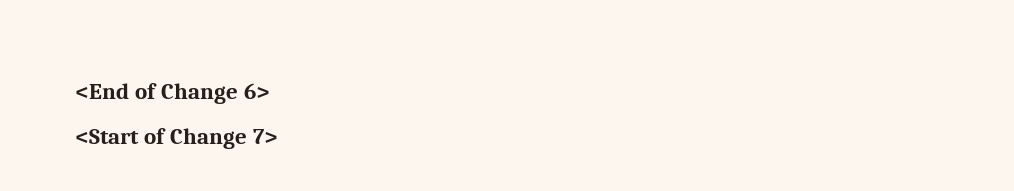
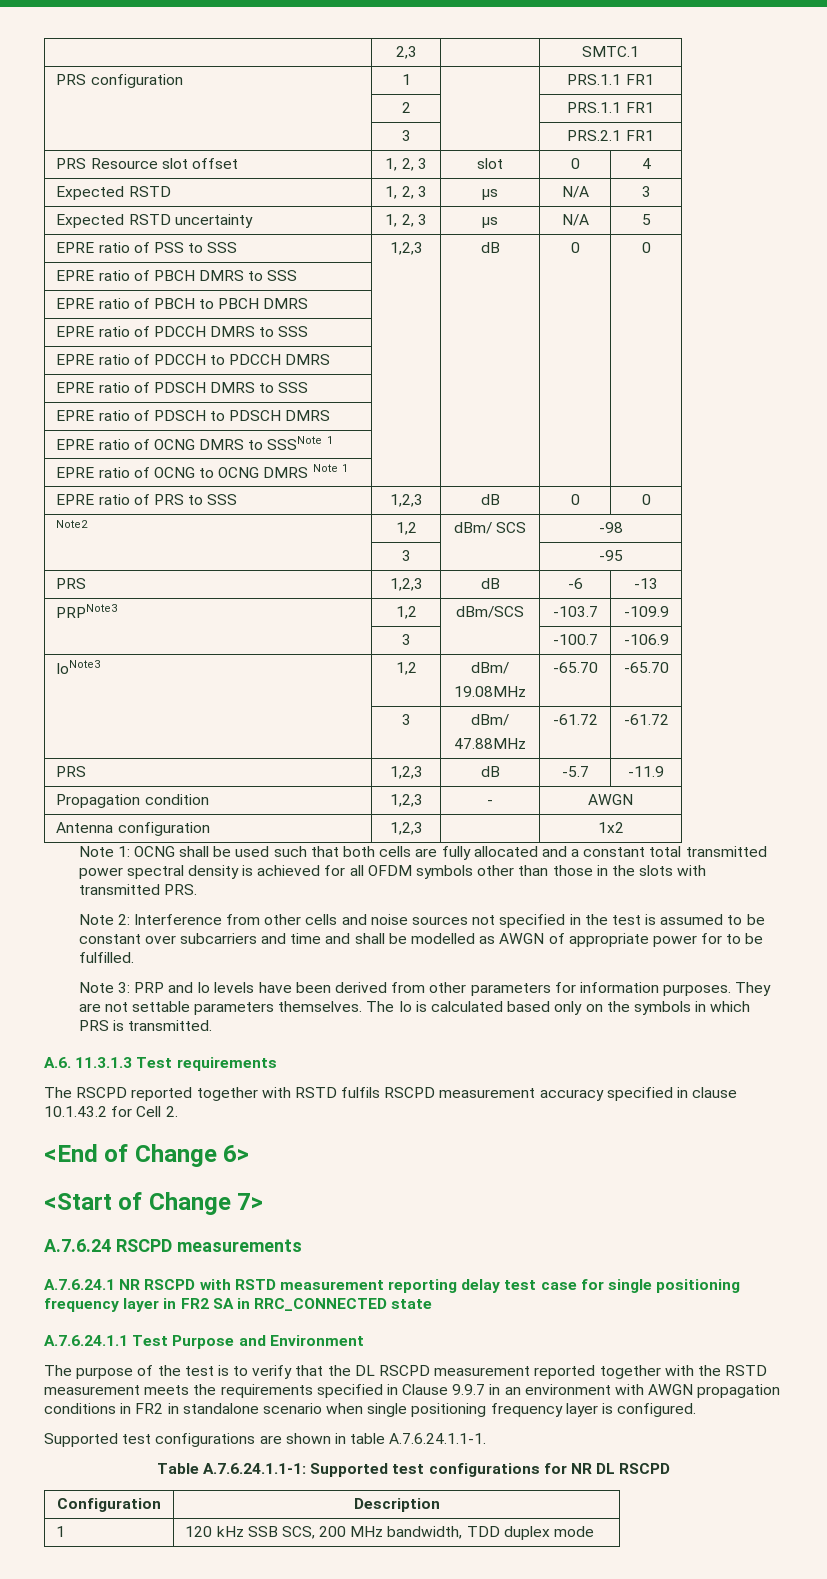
(75, 91) none -> [395,46,417,59] [582,46,639,57] [56,74,183,88] [401,74,411,85] [567,74,654,85] [401,102,411,113] [567,102,654,113] [401,130,411,141] [567,130,654,141] [56,158,238,169] [385,158,427,171] [477,158,503,169] [570,158,580,169] [641,158,651,169] [56,186,171,200] [385,186,427,199] [482,189,498,200] [561,186,589,198] [641,186,651,197] [56,214,253,228] [385,214,427,227] [482,217,498,228] [561,214,589,226] [641,214,651,225] [56,242,238,253] [389,242,423,255] [480,242,500,253] [570,242,580,253] [641,242,651,253] [56,270,298,281] [56,298,309,309] [56,326,309,337] [56,354,331,365] [56,382,309,393] [56,410,331,421] [56,436,333,450] [56,464,348,478] [56,494,238,505] [389,494,423,507] [480,494,500,505] [570,494,580,505] [641,494,651,505] [56,520,89,528] [395,522,417,535] [453,522,527,534] [598,522,623,533] [401,550,411,561] [598,550,623,561] [56,578,87,589] [389,578,423,591] [480,578,500,589] [567,578,583,589] [634,578,658,589] [56,604,118,618] [395,606,417,619] [456,606,524,618] [552,606,598,617] [623,606,669,617] [401,634,411,645] [552,634,598,645] [623,634,669,645] [56,660,101,674] [395,662,417,675] [471,662,509,674] [454,686,526,697] [552,662,598,673] [623,662,669,673] [401,714,411,725] [471,714,509,726] [454,738,526,749] [552,714,598,725] [623,714,669,725] [56,766,87,777] [389,766,423,779] [480,766,500,777] [561,766,589,777] [628,766,664,777] [56,794,209,808] [389,794,423,807] [487,800,493,805] [588,794,633,805] [56,822,210,836] [389,822,423,835] [597,822,624,833] [78,846,767,860] [78,865,707,879] [78,884,197,895] [78,914,765,928] [78,933,764,947] [78,952,134,963] [78,982,772,996] [78,1001,751,1015] [78,1020,212,1031] [44,1057,277,1071] [44,1087,738,1101] [44,1106,178,1117] | 2,3 | | SMTC.1 // PRS configuration | 1 | | PRS.1.1 FR1 // | 2 | | PRS.1.1 FR1 // | 3 | | PRS.2.1 FR1 // PRS Resource slot offset | 1, 2, 3 | slot | 0 | 4 // Expected RSTD | 1, 2, 3 | μs | N/A | 3 // Expected RSTD uncertainty | 1, 2, 3 | μs | N/A | 5 // EPRE ratio of PSS to SSS | 1,2,3 | dB | 0 | 0 // EPRE ratio of PBCH DMRS to SSS | | | | // EPRE ratio of PBCH to PBCH DMRS | | | | // EPRE ratio of PDCCH DMRS to SSS | | | | // EPRE ratio of PDCCH to PDCCH DMRS | | | | // EPRE ratio of PDSCH DMRS to SSS | | | | // EPRE ratio of PDSCH to PDSCH DMRS | | | | // EPRE ratio of OCNG DMRS to SSSNote 1 | | | | // EPRE ratio of OCNG to OCNG DMRS Note 1 | | | | // EPRE ratio of PRS to SSS | 1,2,3 | dB | 0 | 0 // Note2 | 1,2 | dBm/ SCS | -98 // | 3 | | -95 // PRS | 1,2,3 | dB | -6 | -13 // PRPNote3 | 1,2 | dBm/SCS | -103.7 | -109.9 // | 3 | | -100.7 | -106.9 // IoNote3 | 1,2 | dBm/ // 19.08MHz | -65.70 | -65.70 // | 3 | dBm/ // 47.88MHz | -61.72 | -61.72 // PRS | 1,2,3 | dB | -5.7 | -11.9 // Propagation condition | 1,2,3 | - | AWGN // Antenna configuration | 1,2,3 | | 1x2 // Note 1: OCNG shall be used such that both cells are fully allocated and a constant total transmitted power spectral density is achieved for all OFDM symbols other than those in the slots with transmitted PRS. // Note 2: Interference from other cells and noise sources not specified in the test is assumed to be constant over subcarriers and time and shall be modelled as AWGN of appropriate power for to be fulfilled. // Note 3: PRP and Io levels have been derived from other parameters for information purposes. They are not settable parameters themselves. The Io is calculated based only on the symbols in which PRS is transmitted. // A.6. 11.3.1.3 Test requirements // The RSCPD reported together with RSTD fulfils RSCPD measurement accuracy specified in clause 10.1.43.2 for Cell 2. //
(279, 136) none -> [44,1239,302,1252] [44,1279,741,1293] [44,1298,433,1312] [44,1335,364,1349] [44,1365,768,1379] [44,1384,781,1398] [44,1403,697,1417] [44,1433,487,1447] [156,1463,671,1477] [57,1498,161,1512] [353,1498,440,1512] [56,1526,66,1537] [185,1526,595,1540] // A.7.6.24 RSCPD measurements // A.7.6.24.1 NR RSCPD with RSTD measurement reporting delay test case for single positioning frequency layer in FR2 SA in RRC_CONNECTED state // A.7.6.24.1.1 Test Purpose and Environment // The purpose of the test is to verify that the DL RSCPD measurement reported together with the RSTD measurement meets the requirements specified in Clause 9.9.7 in an environment with AWGN propagation conditions in FR2 in standalone scenario when single positioning frequency layer is configured. // Supported test configurations are shown in table A.7.6.24.1.1-1. // Table A.7.6.24.1.1-1: Supported test configurations for NR DL RSCPD // Configuration | Description // 1 | 120 kHz SSB SCS, 200 MHz bandwidth, TDD duplex mode

